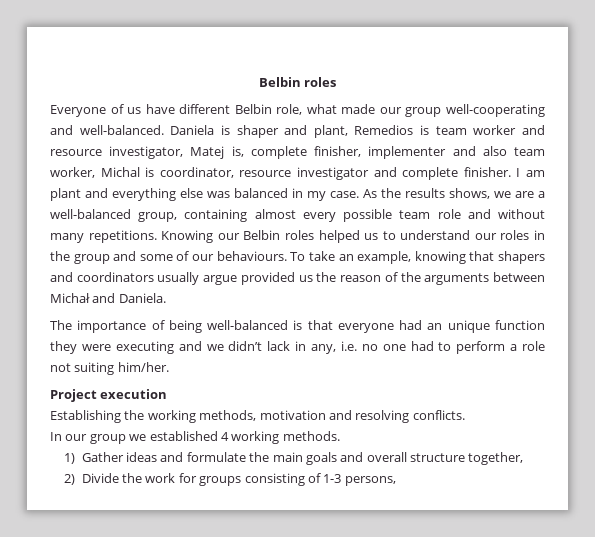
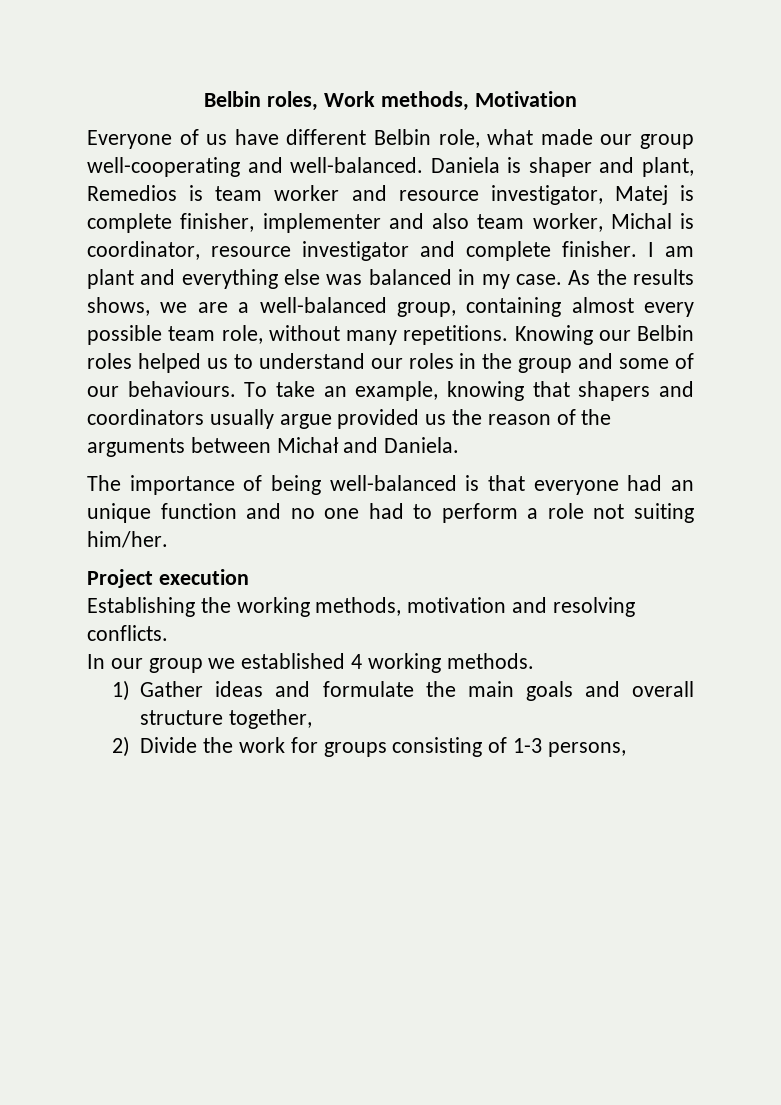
[258,77,337,87] Belbin roles -> [204,91,577,111] Belbin roles, Work methods, Motivation
[231,146,244,157] is, -> [680,185,694,201] is
[437,209,491,219] role and -> [221,325,263,344] role,
[50,341,357,354] they were executing and we didn’t lack in any, i.e. -> [246,503,282,519] and

